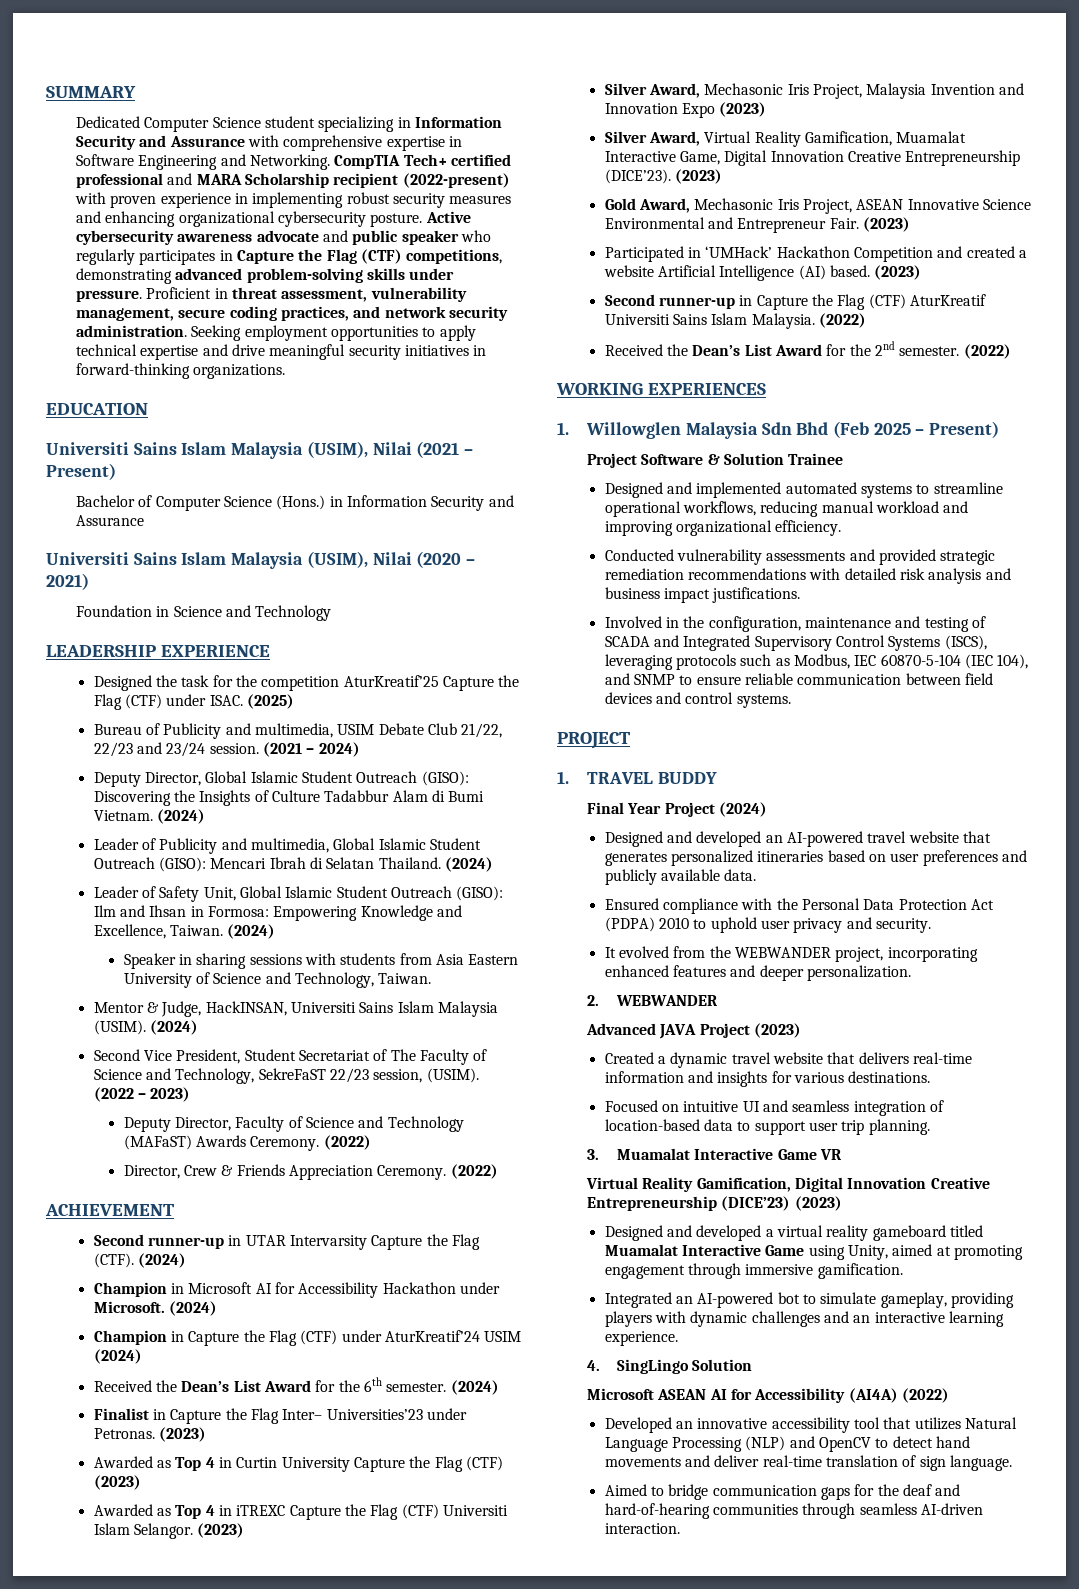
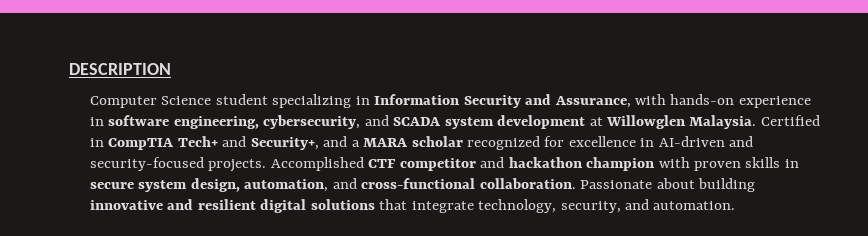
[46,86,136,98] [76,116,141,128] SUMMARY // Dedicated -> [69,63,171,75] DESCRIPTION //
[169,135,462,151] [76,154,511,170] [76,173,510,188] [75,192,512,208] [76,211,471,227] [76,230,491,245] [76,249,503,265] [76,268,455,284] [76,287,467,302] [76,306,508,321] [76,325,476,341] [76,344,487,360] [76,363,286,379] [46,403,148,415] [46,441,474,459] [46,463,116,480] [76,495,514,511] [76,515,145,526] [46,551,476,569] [46,573,89,590] [76,605,332,621] [46,645,270,657] [93,675,520,691] [93,694,294,710] [93,723,503,739] [93,742,360,757] [93,771,469,787] [93,790,485,806] [93,809,205,824] [93,838,481,854] [93,857,493,872] [93,886,504,902] [93,905,462,921] [93,924,276,939] [123,953,519,969] [123,972,432,988] [93,1001,498,1017] [93,1020,198,1035] [93,1049,488,1065] [93,1068,479,1084] [93,1087,191,1102] [123,1116,464,1132] [123,1135,371,1151] [123,1164,498,1180] [45,1204,174,1216] [93,1234,480,1250] [93,1253,186,1268] [93,1282,500,1298] [93,1301,217,1316] [93,1330,522,1346] [93,1349,142,1364] [93,1377,499,1395] [93,1408,467,1424] [93,1427,206,1442] [93,1456,503,1472] [93,1475,141,1490] [93,1504,508,1520] [93,1523,245,1539] [604,83,1024,99] [604,102,767,118] [604,131,967,147] [604,150,1021,166] [604,169,722,184] [604,198,1031,214] [604,217,910,233] [604,246,1027,262] [603,265,922,281] [604,294,986,310] [604,313,866,329] [604,341,1011,359] [556,383,766,395] [557,421,1000,439] [587,453,844,468] [604,482,1003,498] [604,501,969,517] [604,520,842,536] [604,549,996,565] [604,568,1011,584] [604,587,801,603] [604,616,986,632] [604,635,987,651] [604,654,1029,670] [604,673,993,685] [604,692,791,708] [557,732,630,749] [557,771,717,784] [587,802,768,817] [604,831,991,847] [604,850,1027,866] [604,869,757,885] [604,898,994,914] [604,917,931,933] [604,946,978,962] [604,965,911,981] [587,995,719,1006] [586,1023,802,1039] [604,1052,972,1068] [604,1071,931,1087] [604,1100,944,1116] [604,1119,930,1135] [587,1148,843,1160] [586,1177,990,1192] [587,1196,842,1211] [604,1225,983,1241] [604,1244,1023,1260] [604,1263,903,1279] [604,1292,1014,1308] [604,1311,1004,1327] [604,1331,678,1346] [587,1359,753,1374] [587,1388,949,1403] [604,1417,1017,1433] [604,1436,970,1452] [604,1455,1012,1471] [604,1484,961,1500] [604,1503,983,1519] [604,1523,680,1534] Assurance with comprehensive expertise in Software Engineering and Networking. CompTIA Tech+ certified professional and MARA Scholarship recipient (2022-present) with proven experience in implementing robust security measures and enhancing organizational cybersecurity posture. Active cybersecurity awareness advocate and public speaker who regularly participates in Capture the Flag (CTF) competitions, demonstrating advanced problem-solving skills under pressure. Proficient in threat assessment, vulnerability management, secure coding practices, and network security administration. Seeking employment opportunities to apply technical expertise and drive meaningful security initiatives in forward-thinking organizations. // EDUCATION // Universiti Sains Islam Malaysia (USIM), Nilai (2021 – Present) // Bachelor of Computer Science (Hons.) in Information Security and Assurance // Universiti Sains Islam Malaysia (USIM), Nilai (2020 – 2021) // Foundation in Science and Technology // LEADERSHIP EXPERIENCE // Designed the task for the competition AturKreatif’25 Capture the Flag (CTF) under ISAC. (2025) // Bureau of Publicity and multimedia, USIM Debate Club 21/22, 22/23 and 23/24 session. (2021 – 2024) // Deputy Director, Global Islamic Student Outreach (GISO): Discovering the Insights of Culture Tadabbur Alam di Bumi Vietnam. (2024) // Leader of Publicity and multimedia, Global Islamic Student Outreach (GISO): Mencari Ibrah di Selatan Thailand. (2024) // Leader of Safety Unit, Global Islamic Student Outreach (GISO): Ilm and Ihsan in Formosa: Empowering Knowledge and Excellence, Taiwan. (2024) // Speaker in sharing sessions with students from Asia Eastern University of Science and Technology, Taiwan. // Mentor & Judge, HackINSAN, Universiti Sains Islam Malaysia (USIM). (2024) // Second Vice President, Student Secretariat of The Faculty of Science and Technology, SekreFaST 22/23 session, (USIM). (2022 – 2023) // Deputy Director, Faculty of Science and Technology (MAFaST) Awards Ceremony. (2022) // Director, Crew & Friends Appreciation Ceremony. (2022) // ACHIEVEMENT // Second runner-up in UTAR Intervarsity Capture the Flag (CTF). (2024) // Champion in Microsoft AI for Accessibility Hackathon under Microsoft. (2024) // Champion in Capture the Flag (CTF) under AturKreatif’24 USIM (2024) // Received the Dean’s List Award for the 6th semester. (2024) // Finalist in Capture the Flag Inter– Universities’23 under Petronas. (2023) // Awarded as Top 4 in Curtin University Capture the Flag (CTF) (2023) // Awarded as Top 4 in iTREXC Capture the Flag (CTF) Universiti Islam Selangor. (2023) // Silver Award, Mechasonic Iris Project, Malaysia Invention and Innovation Expo (2023) // Silver Award, Virtual Reality Gamification, Muamalat Interactive Game, Digital Innovation Creative Entrepreneurship (DICE’23). (2023) // Gold Award, Mechasonic Iris Project, ASEAN Innovative Science Environmental and Entrepreneur Fair. (2023) // Participated in ‘UMHack’ Hackathon Competition and created a website Artificial Intelligence (AI) based. (2023) // Second runner-up in Capture the Flag (CTF) AturKreatif Universiti Sains Islam Malaysia. (2022) // Received the Dean’s List Award for the 2nd semester. (2022) // WORKING EXPERIENCES // 1. Willowglen Malaysia Sdn Bhd (Feb 2025 – Present) // Project Software & Solution Trainee // Designed and implemented automated systems to streamline operational workflows, reducing manual workload and improving organizational efficiency. // Conducted vulnerability assessments and provided strategic remediation recommendations with detailed risk analysis and business impact justifications. // Involved in the configuration, maintenance and testing of SCADA and Integrated Supervisory Control Systems (ISCS), leveraging protocols such as Modbus, IEC 60870-5-104 (IEC 104), and SNMP to ensure reliable communication between field devices and control systems. // PROJECT // 1. TRAVEL BUDDY // Final Year Project (2024) // Designed and developed an AI-powered travel website that generates personalized itineraries based on user preferences and publicly available data. // Ensured compliance with the Personal Data Protection Act (PDPA) 2010 to uphold user privacy and security. // It evolved from the WEBWANDER project, incorporating enhanced features and deeper personalization. // 2. WEBWANDER // Advanced JAVA Project (2023) // Created a dynamic travel website that delivers real-time information and insights for various destinations. // Focused on intuitive UI and seamless integration of location-based data to support user trip planning. // 3. Muamalat Interactive Game VR // Virtual Reality Gamification, Digital Innovation Creative Entrepreneurship (DICE’23) (2023) // Designed and developed a virtual reality gameboard titled Muamalat Interactive Game using Unity, aimed at promoting engagement through immersive gamification. // Integrated an AI-powered bot to simulate gameplay, providing players with dynamic challenges and an interactive learning experience. // 4. SingLingo Solution // Microsoft ASEAN AI for Accessibility (AI4A) (2022) // Developed an innovative accessibility tool that utilizes Natural Language Processing (NLP) and OpenCV to detect hand movements and deliver real-time translation of sign language. // Aimed to bridge communication gaps for the deaf and hard-of-hearing communities through seamless AI-driven interaction. -> [554,94,811,108] [89,115,820,129] [89,136,754,150] [89,157,799,172] [89,178,756,192] [89,199,736,213] Assurance, with hands-on experience in software engineering, cybersecurity, and SCADA system development at Willowglen Malaysia. Certified in CompTIA Tech+ and Security+, and a MARA scholar recognized for excellence in AI-driven and security-focused projects. Accomplished CTF competitor and hackathon champion with proven skills in secure system design, automation, and cross-functional collaboration. Passionate about building innovative and resilient digital solutions that integrate technology, security, and automation.

